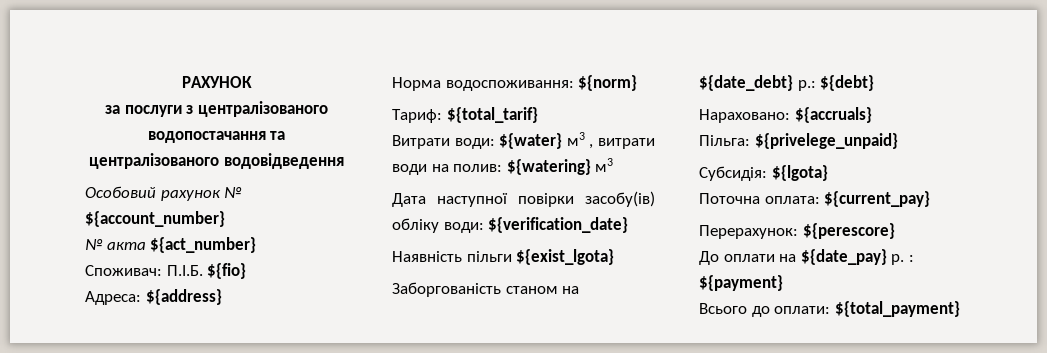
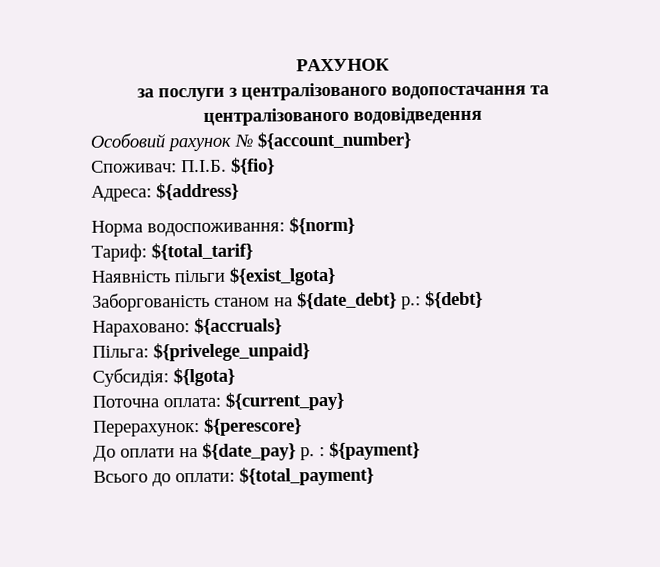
[85,237,257,253] // № акта ${act_number} -> (411, 140) none
[392,132,655,149] [392,158,614,175] [392,191,655,207] [392,217,629,233] // Витрати води: ${water} м3 , витрати води на полив: ${watering} м3 // Дата наступної повірки засобу(ів) обліку води: ${verification_date} -> (253, 251) none

